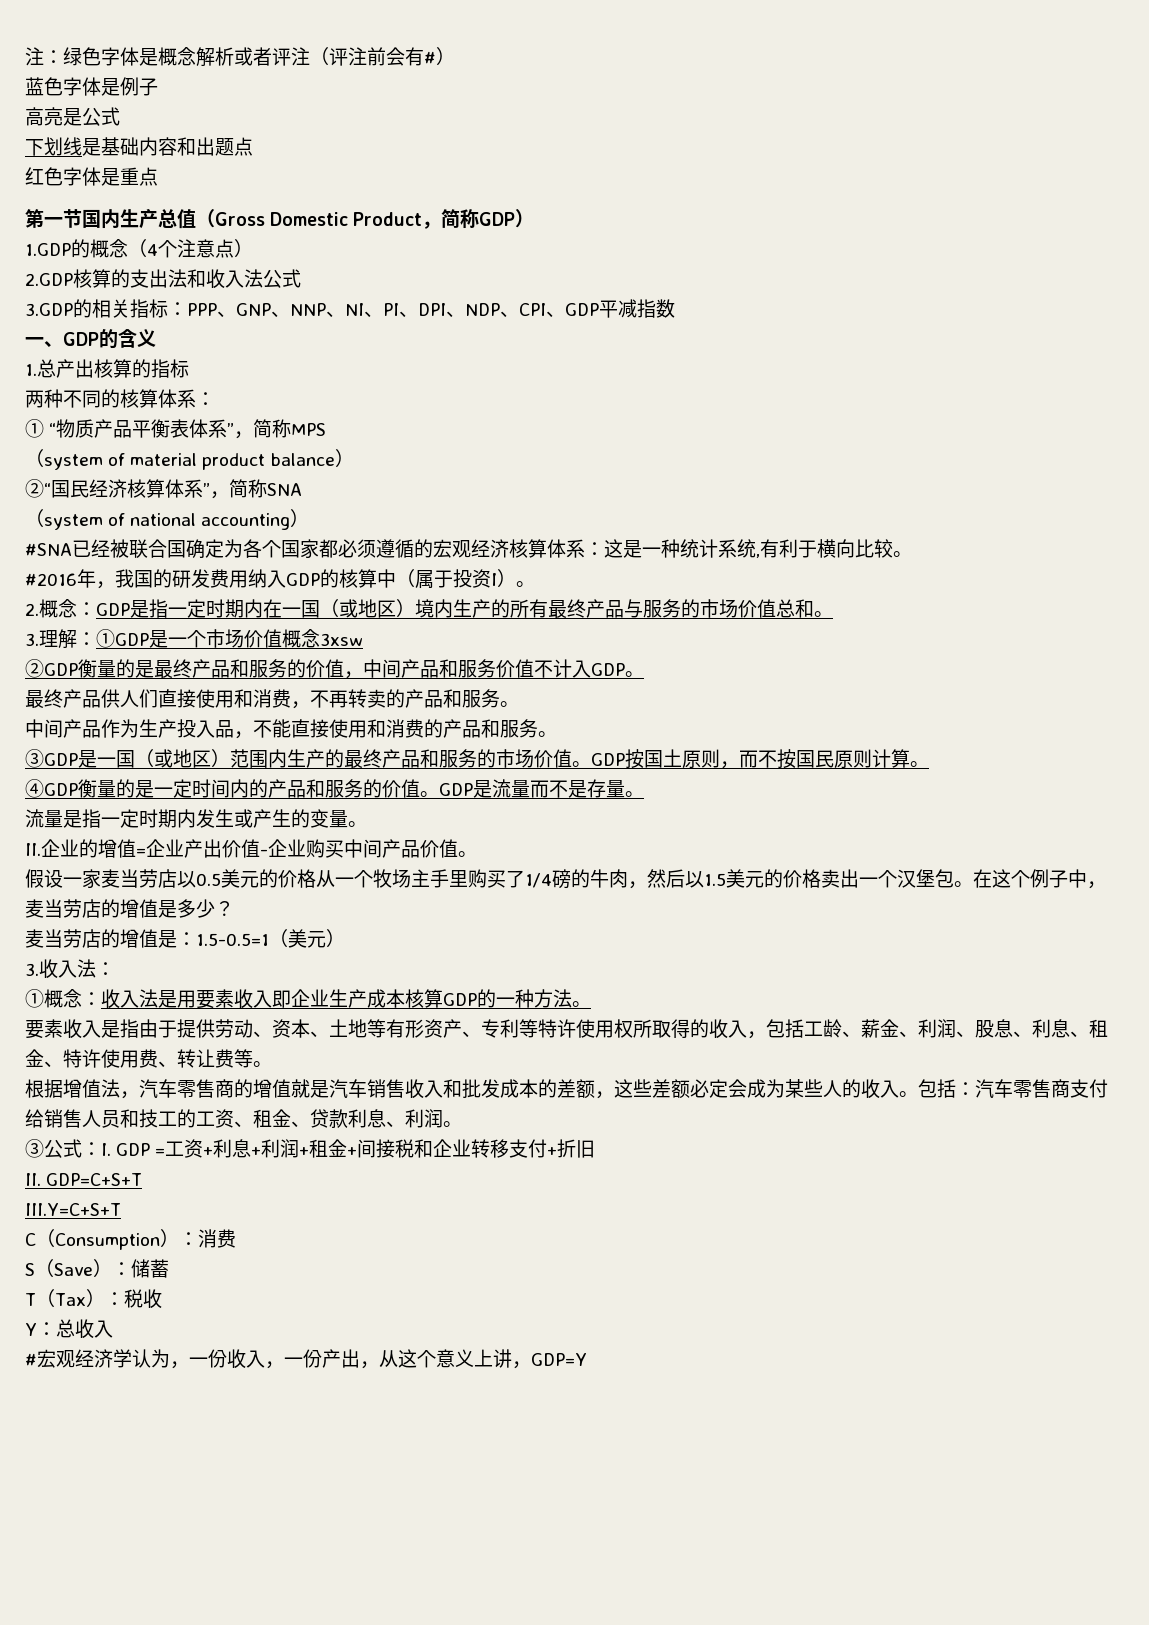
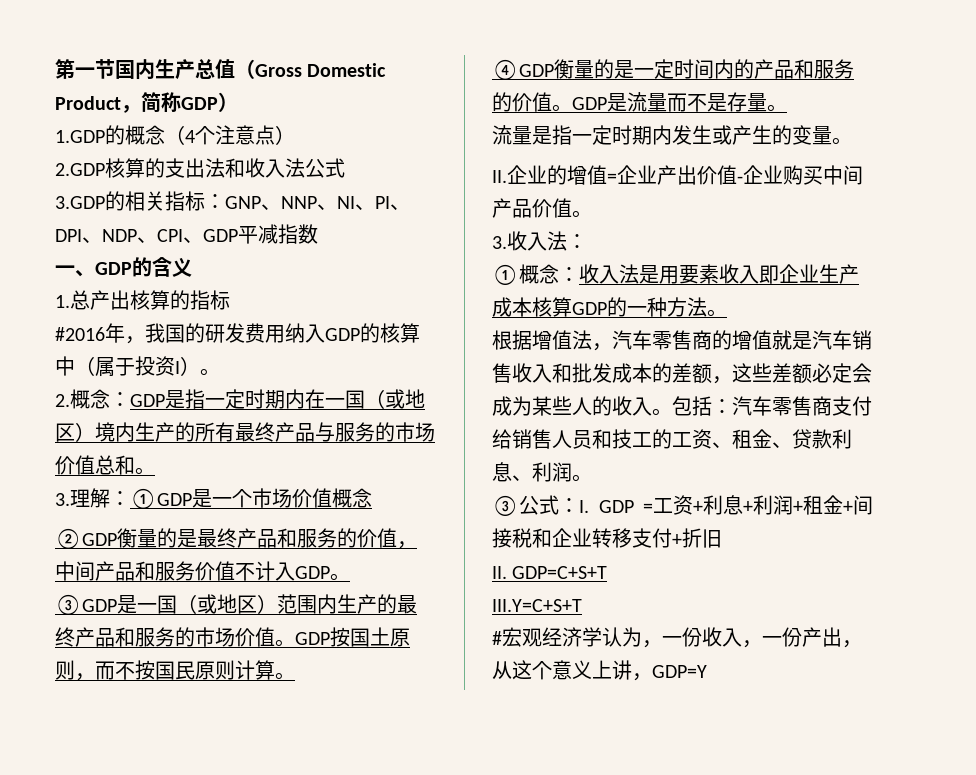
[25,47,455,67] [25,77,158,96] [25,107,120,126] [25,137,253,156] [25,167,158,186] 注：绿色字体是概念解析或者评注（评注前会有#） // 蓝色字体是例子 // 高亮是公式 // 下划线是基础内容和出题点 // 红色字体是重点 // -> (55, 69) none
[187,303,236,317] PPP、 -> (225, 201) none
[25,389,215,408] [25,419,327,439] [25,449,354,470] [25,479,302,499] [25,509,310,530] [25,539,912,559] // 两种不同的核算体系： // ① “物质产品平衡表体系”，简称MPS // （system of material product balance） // ②“国民经济核算体系”，简称SNA // （system of national accounting） // #SNA已经被联合国确定为各个国家都必须遵循的宏观经济核算体系：这是一种统计系统,有利于横向比较。 -> (230, 300) none
[320,633,363,646] 3xsw -> (372, 498) none
[25,689,519,709] [25,719,557,739] // 最终产品供人们直接使用和消费，不再转卖的产品和服务。 // 中间产品作为生产投入品，不能直接使用和消费的产品和服务。 -> (350, 577) none
[25,869,1106,889] [25,899,234,918] [25,929,345,948] // 假设一家麦当劳店以0.5美元的价格从一个牧场主手里购买了1/4磅的牛肉，然后以1.5美元的价格卖出一个汉堡包。在这个例子中，麦当劳店的增值是多少？ // 麦当劳店的增值是：1.5-0.5=1（美元） -> (592, 214) none
[25,1019,1108,1039] [25,1049,272,1068] // 要素收入是指由于提供劳动、资本、土地等有形资产、专利等特许使用权所取得的收入，包括工龄、薪金、利润、股息、利息、租金、特许使用费、转让费等。 -> (727, 313) none
[25,1229,236,1250] [25,1259,169,1278] [25,1289,162,1309] [25,1319,113,1339] // C（Consumption）：消费 // S（Save）：储蓄 // T（Tax）：税收 // Y：总收入 -> (582, 605) none

